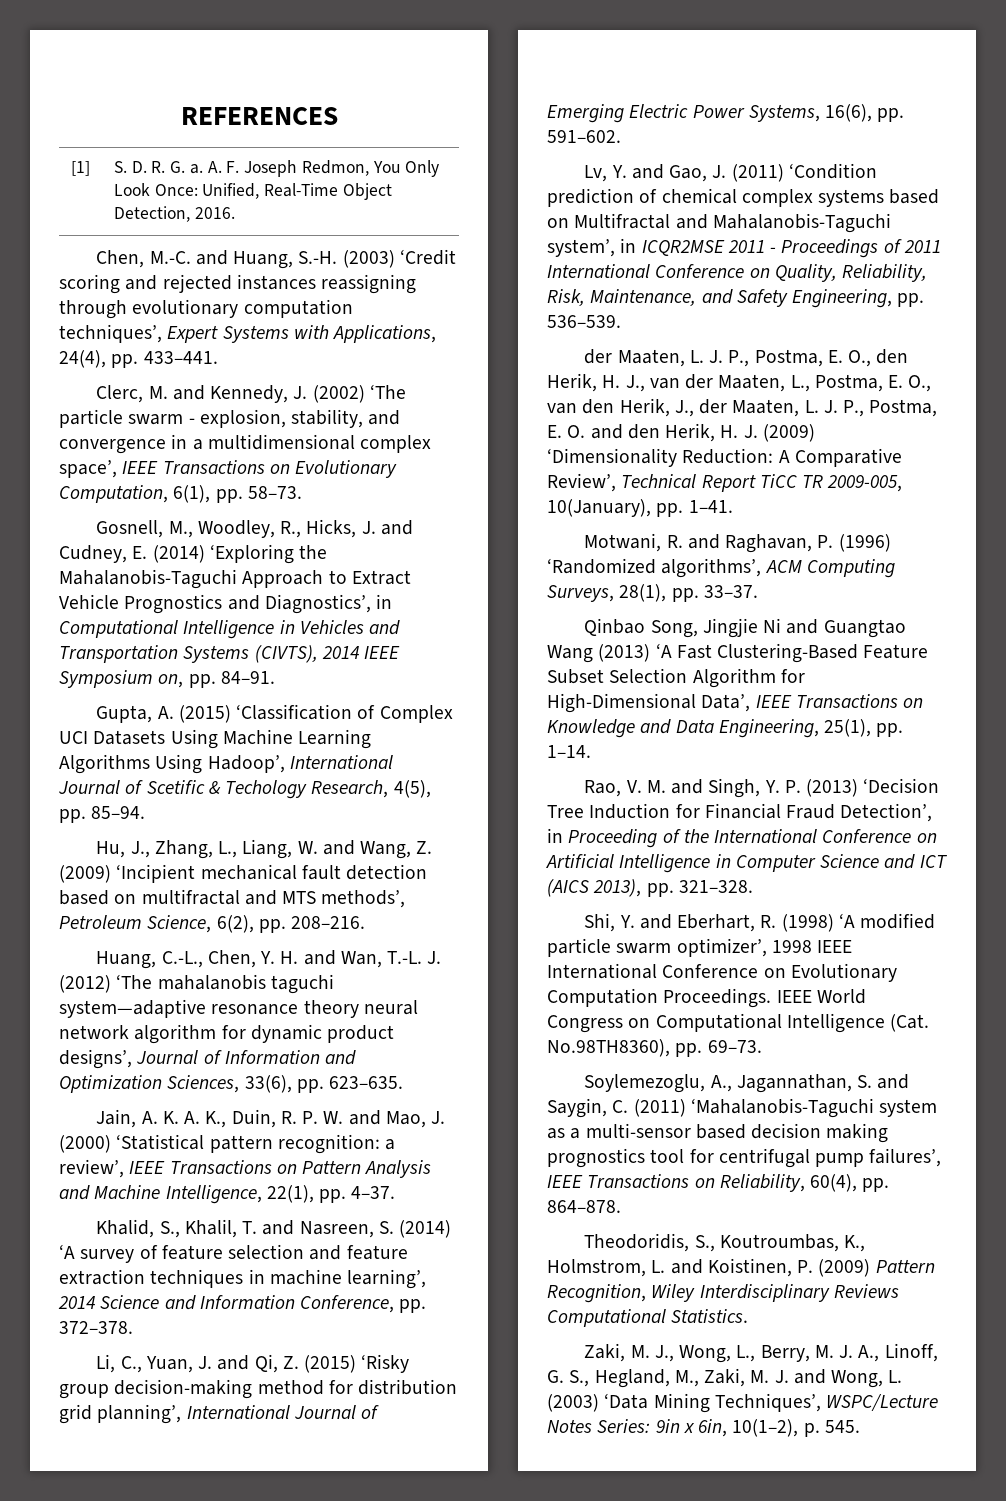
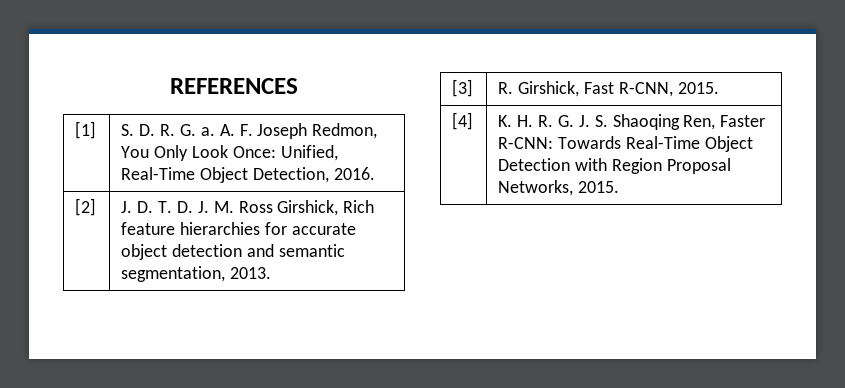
[96,249,456,269] [59,274,417,294] [59,299,353,319] [59,324,437,343] [59,350,218,368] [96,384,406,403] [59,409,401,428] [59,434,432,454] [59,460,398,478] [59,485,302,503] [96,519,413,538] [59,544,328,564] [59,569,411,589] [59,594,393,614] [59,620,401,639] [59,645,401,663] [59,670,275,688] [96,704,453,723] [59,729,372,749] [59,754,393,774] [58,780,431,799] [59,806,146,823] [96,839,433,859] [59,864,428,883] [59,889,406,908] [59,915,366,933] [96,950,442,969] [59,974,334,994] [59,999,418,1018] [59,1024,395,1044] [59,1049,357,1069] [59,1075,404,1093] [96,1109,446,1128] [59,1134,396,1154] [59,1159,432,1178] [59,1185,396,1204] [96,1219,452,1238] [59,1244,408,1263] [59,1269,427,1289] [58,1295,427,1313] [59,1321,133,1334] [96,1354,410,1373] [59,1379,458,1399] [59,1404,380,1424] [547,104,905,123] [547,130,621,143] [584,163,877,182] [547,188,940,207] [547,213,891,233] [547,238,941,258] [547,264,928,282] [547,289,925,308] [547,315,621,328] [584,349,909,367] [547,373,932,392] [547,398,938,417] [547,423,815,442] [547,448,902,467] [547,473,903,492] [547,499,733,517] [584,533,891,553] [547,558,895,578] [547,584,758,602] [584,618,906,638] [547,643,929,663] [547,668,805,688] [547,693,924,713] [547,719,904,738] [547,745,591,758] [584,778,940,798] [547,803,933,822] [547,828,937,848] [546,854,948,873] [547,879,753,897] [584,913,936,932] [547,938,853,957] [547,963,897,982] [547,988,866,1008] [547,1013,930,1033] [547,1039,762,1057] [584,1074,910,1093] [547,1098,938,1118] [547,1123,889,1143] [547,1148,942,1168] [547,1174,890,1192] [547,1200,621,1213] [584,1233,866,1252] [547,1258,935,1277] [547,1284,899,1303] [547,1309,749,1327] [584,1343,938,1363] [547,1368,903,1388] [547,1393,939,1413] [547,1419,860,1437] // Chen, M.-C. and Huang, S.-H. (2003) ‘Credit scoring and rejected instances reassigning through evolutionary computation techniques’, Expert Systems with Applications, 24(4), pp. 433–441. // Clerc, M. and Kennedy, J. (2002) ‘The particle swarm - explosion, stability, and convergence in a multidimensional complex space’, IEEE Transactions on Evolutionary Computation, 6(1), pp. 58–73. // Gosnell, M., Woodley, R., Hicks, J. and Cudney, E. (2014) ‘Exploring the Mahalanobis-Taguchi Approach to Extract Vehicle Prognostics and Diagnostics’, in Computational Intelligence in Vehicles and Transportation Systems (CIVTS), 2014 IEEE Symposium on, pp. 84–91. // Gupta, A. (2015) ‘Classification of Complex UCI Datasets Using Machine Learning Algorithms Using Hadoop’, International Journal of Scetific & Techology Research, 4(5), pp. 85–94. // Hu, J., Zhang, L., Liang, W. and Wang, Z. (2009) ‘Incipient mechanical fault detection based on multifractal and MTS methods’, Petroleum Science, 6(2), pp. 208–216. // Huang, C.-L., Chen, Y. H. and Wan, T.-L. J. (2012) ‘The mahalanobis taguchi system—adaptive resonance theory neural network algorithm for dynamic product designs’, Journal of Information and Optimization Sciences, 33(6), pp. 623–635. // Jain, A. K. A. K., Duin, R. P. W. and Mao, J. (2000) ‘Statistical pattern recognition: a review’, IEEE Transactions on Pattern Analysis and Machine Intelligence, 22(1), pp. 4–37. // Khalid, S., Khalil, T. and Nasreen, S. (2014) ‘A survey of feature selection and feature extraction techniques in machine learning’, 2014 Science and Information Conference, pp. 372–378. // Li, C., Yuan, J. and Qi, Z. (2015) ‘Risky group decision-making method for distribution grid planning’, International Journal of Emerging Electric Power Systems, 16(6), pp. 591–602. // Lv, Y. and Gao, J. (2011) ‘Condition prediction of chemical complex systems based on Multifractal and Mahalanobis-Taguchi system’, in ICQR2MSE 2011 - Proceedings of 2011 International Conference on Quality, Reliability, Risk, Maintenance, and Safety Engineering, pp. 536–539. // der Maaten, L. J. P., Postma, E. O., den Herik, H. J., van der Maaten, L., Postma, E. O., van den Herik, J., der Maaten, L. J. P., Postma, E. O. and den Herik, H. J. (2009) ‘Dimensionality Reduction: A Comparative Review’, Technical Report TiCC TR 2009-005, 10(January), pp. 1–41. // Motwani, R. and Raghavan, P. (1996) ‘Randomized algorithms’, ACM Computing Surveys, 28(1), pp. 33–37. // Qinbao Song, Jingjie Ni and Guangtao Wang (2013) ‘A Fast Clustering-Based Feature Subset Selection Algorithm for High-Dimensional Data’, IEEE Transactions on Knowledge and Data Engineering, 25(1), pp. 1–14. // Rao, V. M. and Singh, Y. P. (2013) ‘Decision Tree Induction for Financial Fraud Detection’, in Proceeding of the International Conference on Artificial Intelligence in Computer Science and ICT (AICS 2013), pp. 321–328. // Shi, Y. and Eberhart, R. (1998) ‘A modified particle swarm optimizer’, 1998 IEEE International Conference on Evolutionary Computation Proceedings. IEEE World Congress on Computational Intelligence (Cat. No.98TH8360), pp. 69–73. // Soylemezoglu, A., Jagannathan, S. and Saygin, C. (2011) ‘Mahalanobis-Taguchi system as a multi-sensor based decision making prognostics tool for centrifugal pump failures’, IEEE Transactions on Reliability, 60(4), pp. 864–878. // Theodoridis, S., Koutroumbas, K., Holmstrom, L. and Koistinen, P. (2009) Pattern Recognition, Wiley Interdisciplinary Reviews Computational Statistics. // Zaki, M. J., Wong, L., Berry, M. J. A., Linoff, G. S., Hegland, M., Zaki, M. J. and Wong, L. (2003) ‘Data Mining Techniques’, WSPC/Lecture Notes Series: 9in x 6in, 10(1–2), p. 545. -> [75,198,97,216] [121,200,375,216] [121,222,357,235] [121,244,346,260] [121,266,272,282] [452,79,474,97] [498,81,719,97] [452,112,474,130] [498,114,766,130] [498,136,754,152] [498,158,732,174] [498,180,620,196] // [2] | J. D. T. D. J. M. Ross Girshick, Rich feature hierarchies for accurate object detection and semantic segmentation, 2013. // [3] | R. Girshick, Fast R-CNN, 2015. // [4] | K. H. R. G. J. S. Shaoqing Ren, Faster R-CNN: Towards Real-Time Object Detection with Region Proposal Networks, 2015.

